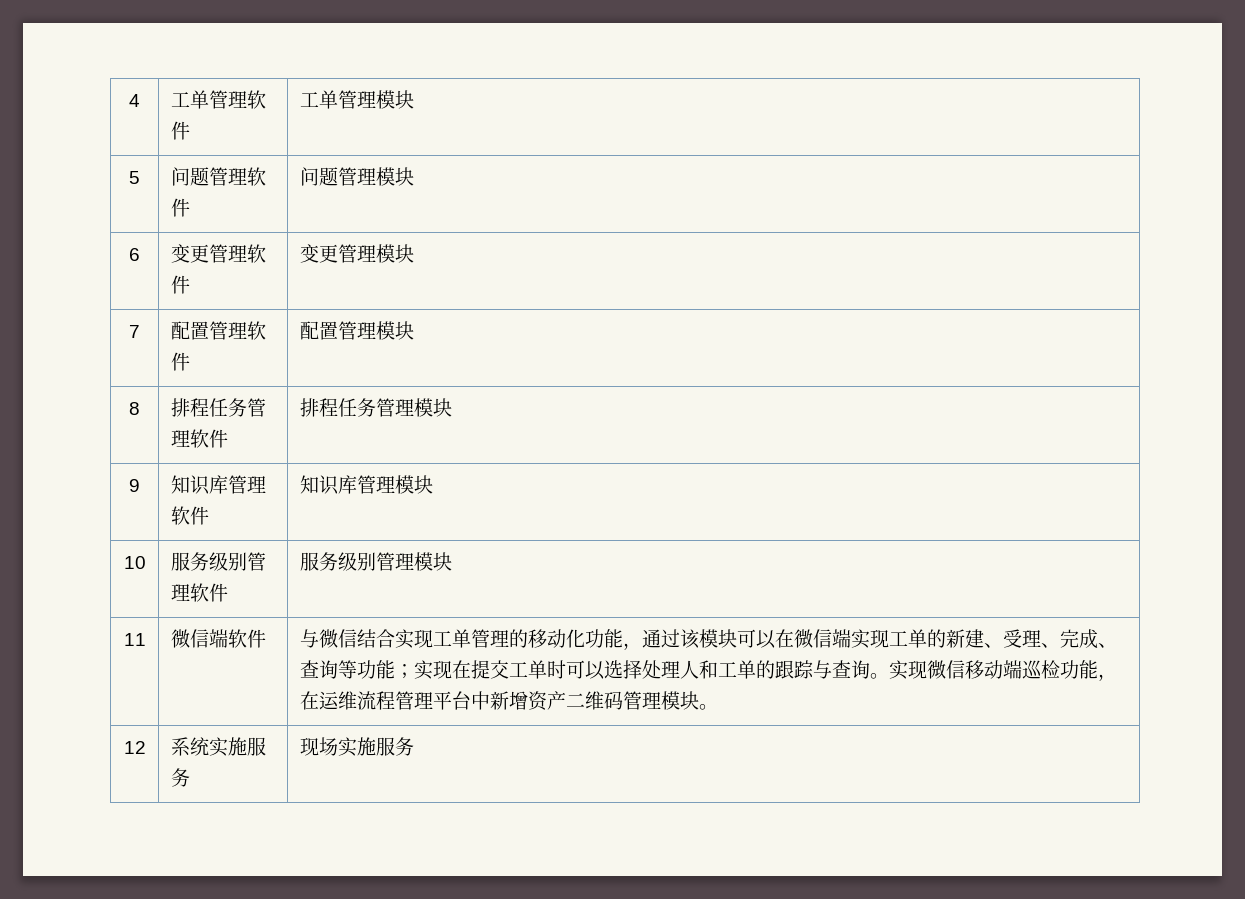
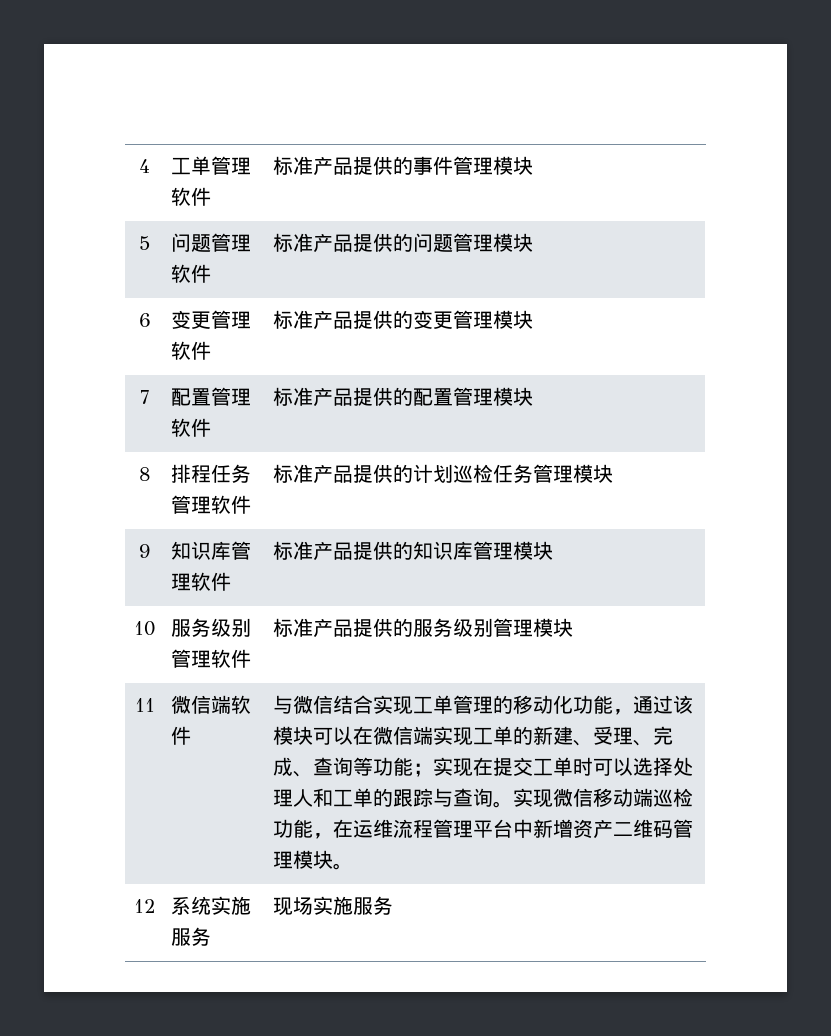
[299,90,338,109] 工单 -> [273,156,454,175] 标准产品提供的事件
(190, 207) none -> [273,233,414,252] 标准产品提供的
(190, 284) none -> [273,310,414,329] 标准产品提供的
(190, 361) none -> [273,387,414,406] 标准产品提供的
[299,398,338,417] 排程 -> [273,464,494,483] 标准产品提供的计划巡检
(209, 515) none -> [273,541,414,560] 标准产品提供的
(228, 592) none -> [273,618,414,637] 标准产品提供的

